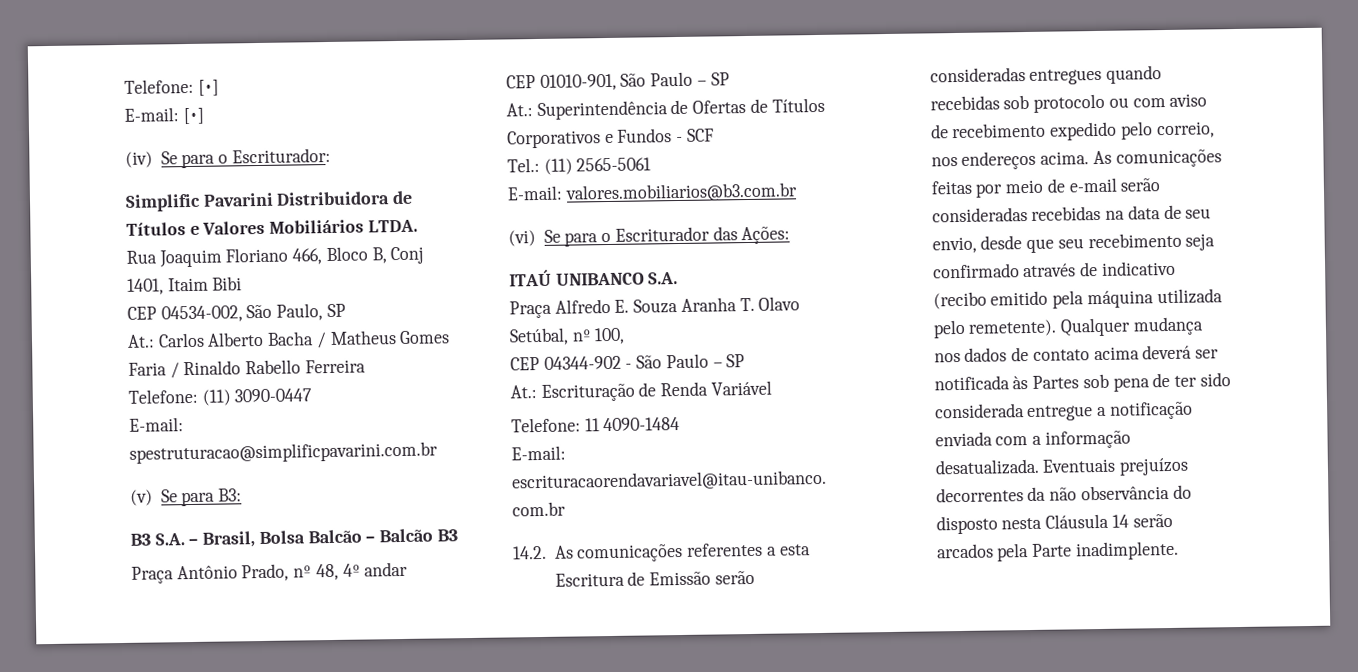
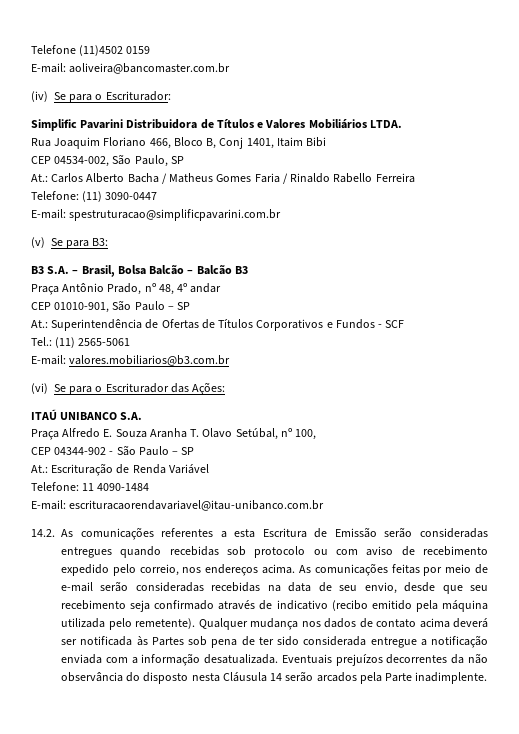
[124,78,219,96] [124,107,204,125] Telefone: [•] // E-mail: [•] -> [31,45,151,56] [31,63,231,74] Telefone (11)4502 0159 // E-mail: aoliveira@bancomaster.com.br

